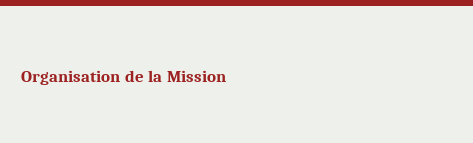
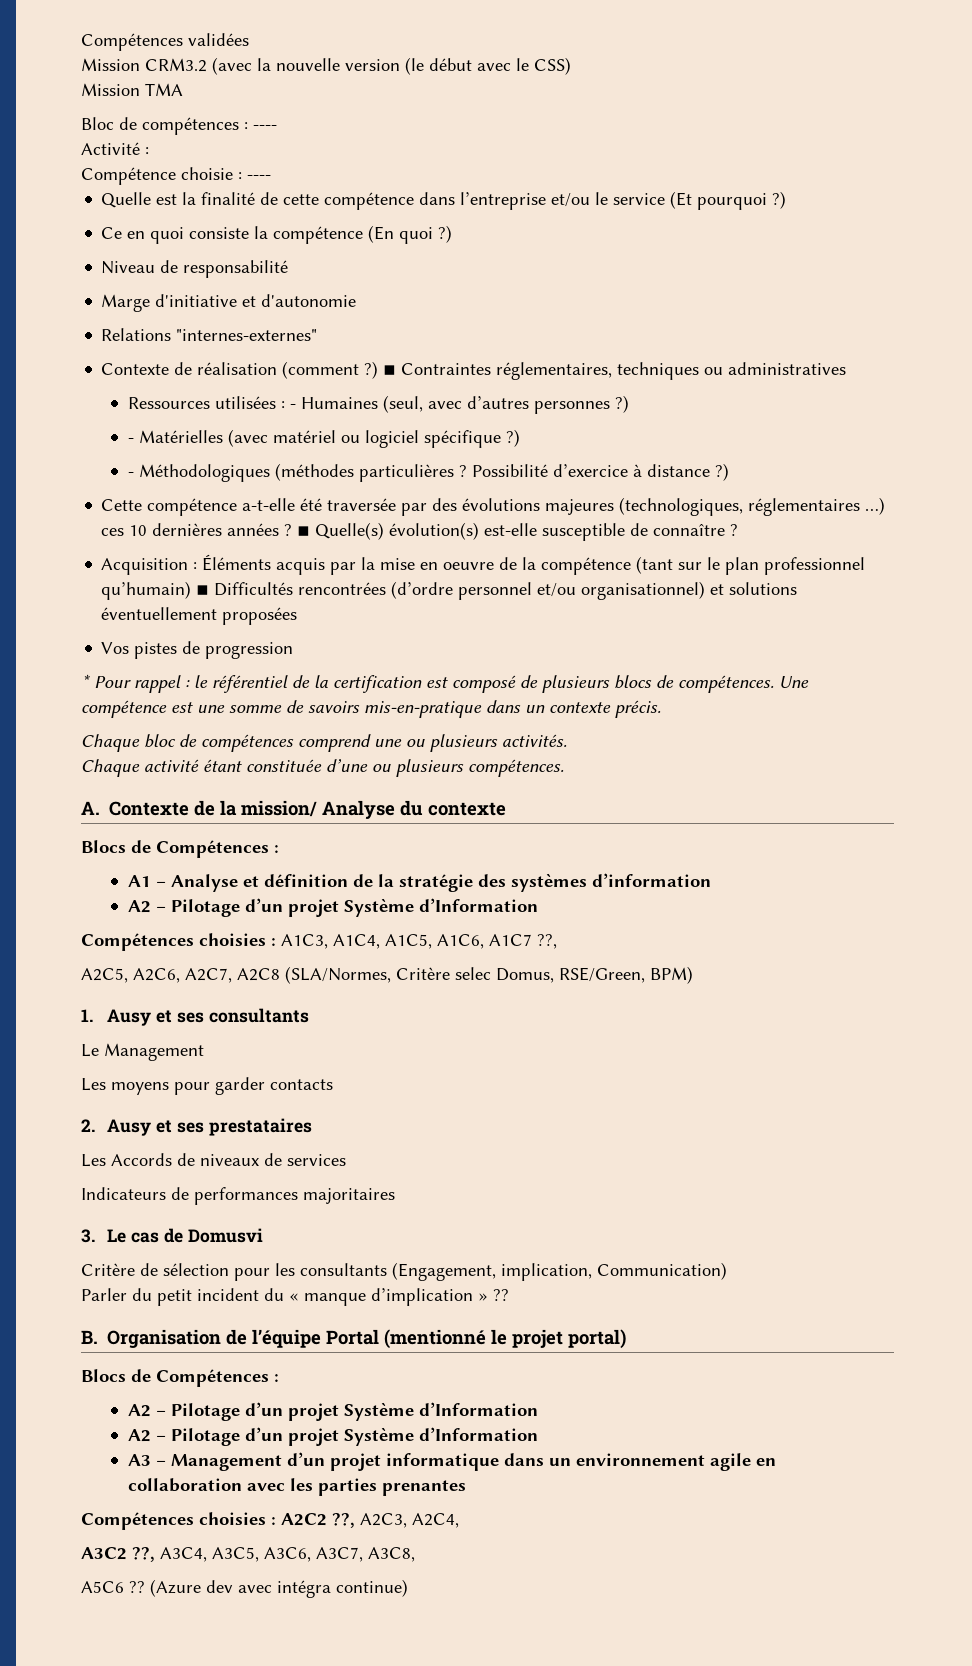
[21,70,226,85] Organisation de la Mission -> [81,33,249,51] [81,57,571,75] [81,83,183,96] [81,117,277,135] [81,142,149,155] [81,167,271,185] [101,191,787,210] [101,225,453,244] [101,260,289,278] [101,294,357,312] [101,328,318,341] [101,361,847,380] [127,395,629,414] [127,429,520,448] [127,463,729,482] [101,497,886,516] [101,522,739,541] [101,554,866,575] [101,581,798,600] [101,607,298,625] [101,641,294,659] [81,674,809,693] [81,700,661,718] [81,734,567,752] [81,759,564,777] [81,800,507,819] [81,840,279,858] [127,873,711,892] [127,898,538,917] [81,933,557,951] [81,966,693,984] [81,1008,309,1026] [81,1043,204,1061] [81,1077,333,1095] [81,1118,312,1136] [81,1153,346,1167] [81,1187,395,1205] [81,1228,263,1243] [81,1262,727,1281] [81,1288,509,1306] [81,1329,627,1349] [81,1369,279,1387] [127,1402,538,1421] [127,1427,538,1446] [127,1452,776,1471] [127,1478,466,1496] [81,1512,459,1530] [81,1547,415,1562] [81,1579,408,1598] Compétences validées // Mission CRM3.2 (avec la nouvelle version (le début avec le CSS) // Mission TMA // Bloc de compétences : ---- // Activité : // Compétence choisie : ---- // Quelle est la finalité de cette compétence dans l’entreprise et/ou le service (Et pourquoi ?) // Ce en quoi consiste la compétence (En quoi ?) // Niveau de responsabilité // Marge d'initiative et d'autonomie // Relations "internes-externes" // Contexte de réalisation (comment ?) ▪ Contraintes réglementaires, techniques ou administratives // Ressources utilisées : - Humaines (seul, avec d’autres personnes ?) // - Matérielles (avec matériel ou logiciel spécifique ?) // - Méthodologiques (méthodes particulières ? Possibilité d’exercice à distance ?) // Cette compétence a-t-elle été traversée par des évolutions majeures (technologiques, réglementaires …) ces 10 dernières années ? ▪ Quelle(s) évolution(s) est-elle susceptible de connaître ? // Acquisition : Éléments acquis par la mise en oeuvre de la compétence (tant sur le plan professionnel qu’humain) ▪ Difficultés rencontrées (d’ordre personnel et/ou organisationnel) et solutions éventuellement proposées // Vos pistes de progression // * Pour rappel : le référentiel de la certification est composé de plusieurs blocs de compétences. Une compétence est une somme de savoirs mis-en-pratique dans un contexte précis. // Chaque bloc de compétences comprend une ou plusieurs activités. // Chaque activité étant constituée d’une ou plusieurs compétences. // A. Contexte de la mission/ Analyse du contexte // Blocs de Compétences : // A1 – Analyse et définition de la stratégie des systèmes d’information // A2 – Pilotage d’un projet Système d’Information // Compétences choisies : A1C3, A1C4, A1C5, A1C6, A1C7 ??, // A2C5, A2C6, A2C7, A2C8 (SLA/Normes, Critère selec Domus, RSE/Green, BPM) // 1. Ausy et ses consultants // Le Management // Les moyens pour garder contacts // 2. Ausy et ses prestataires // Les Accords de niveaux de services // Indicateurs de performances majoritaires // 3. Le cas de Domusvi // Critère de sélection pour les consultants (Engagement, implication, Communication) // Parler du petit incident du « manque d’implication » ?? // B. Organisation de l’équipe Portal (mentionné le projet portal) // Blocs de Compétences : // A2 – Pilotage d’un projet Système d’Information // A2 – Pilotage d’un projet Système d’Information // A3 – Management d’un projet informatique dans un environnement agile en collaboration avec les parties prenantes // Compétences choisies : A2C2 ??, A2C3, A2C4, // A3C2 ??, A3C4, A3C5, A3C6, A3C7, A3C8, // A5C6 ?? (Azure dev avec intégra continue)

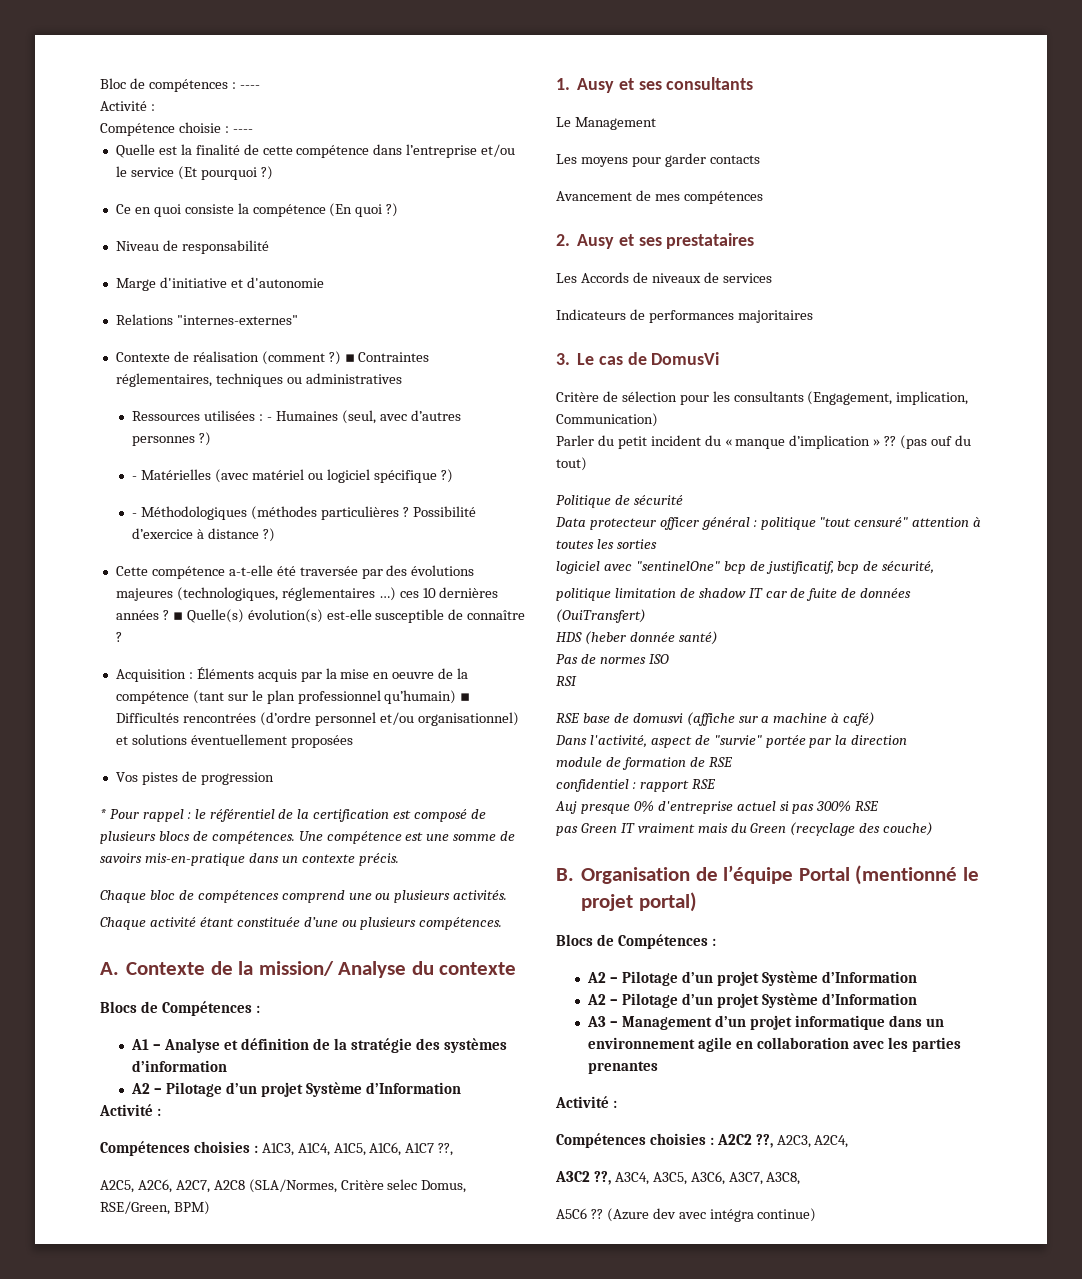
[81,33,249,51] [81,57,571,75] [81,83,183,96] Compétences validées // Mission CRM3.2 (avec la nouvelle version (le début avec le CSS) // Mission TMA // -> (100, 83) none
(538, 905) none -> [99,1104,161,1116] // Activité :
(333, 1084) none -> [556,190,763,204] // Avancement de mes compétences
[187,1228,263,1243] Domusvi -> [651,352,720,365] DomusVi
(509, 1295) none -> [900,435,971,449] [556,457,587,471] [556,495,683,508] [555,517,982,530] [556,539,657,549] [556,561,935,574] [556,588,912,601] [556,609,646,623] [556,631,718,645] [556,654,669,664] [556,676,577,686] [556,712,876,726] [555,735,908,748] [556,757,733,770] [556,779,716,792] [555,800,880,814] [556,822,934,836] (pas ouf du tout) // Politique de sécurité // Data protecteur officer général : politique "tout censuré" attention à toutes les sorties // logiciel avec "sentinelOne" bcp de justificatif, bcp de sécurité, // politique limitation de shadow IT car de fuite de données (OuiTransfert) // HDS (heber donnée santé) // Pas de normes ISO // RSI // RSE base de domusvi (affiche sur a machine à café) // Dans l'activité, aspect de "survie" portée par la direction // module de formation de RSE // confidentiel : rapport RSE // Auj presque 0% d'entreprise actuel si pas 300% RSE // pas Green IT vraiment mais du Green (recyclage des couche)
(466, 1488) none -> [555,1096,617,1108] // Activité :

